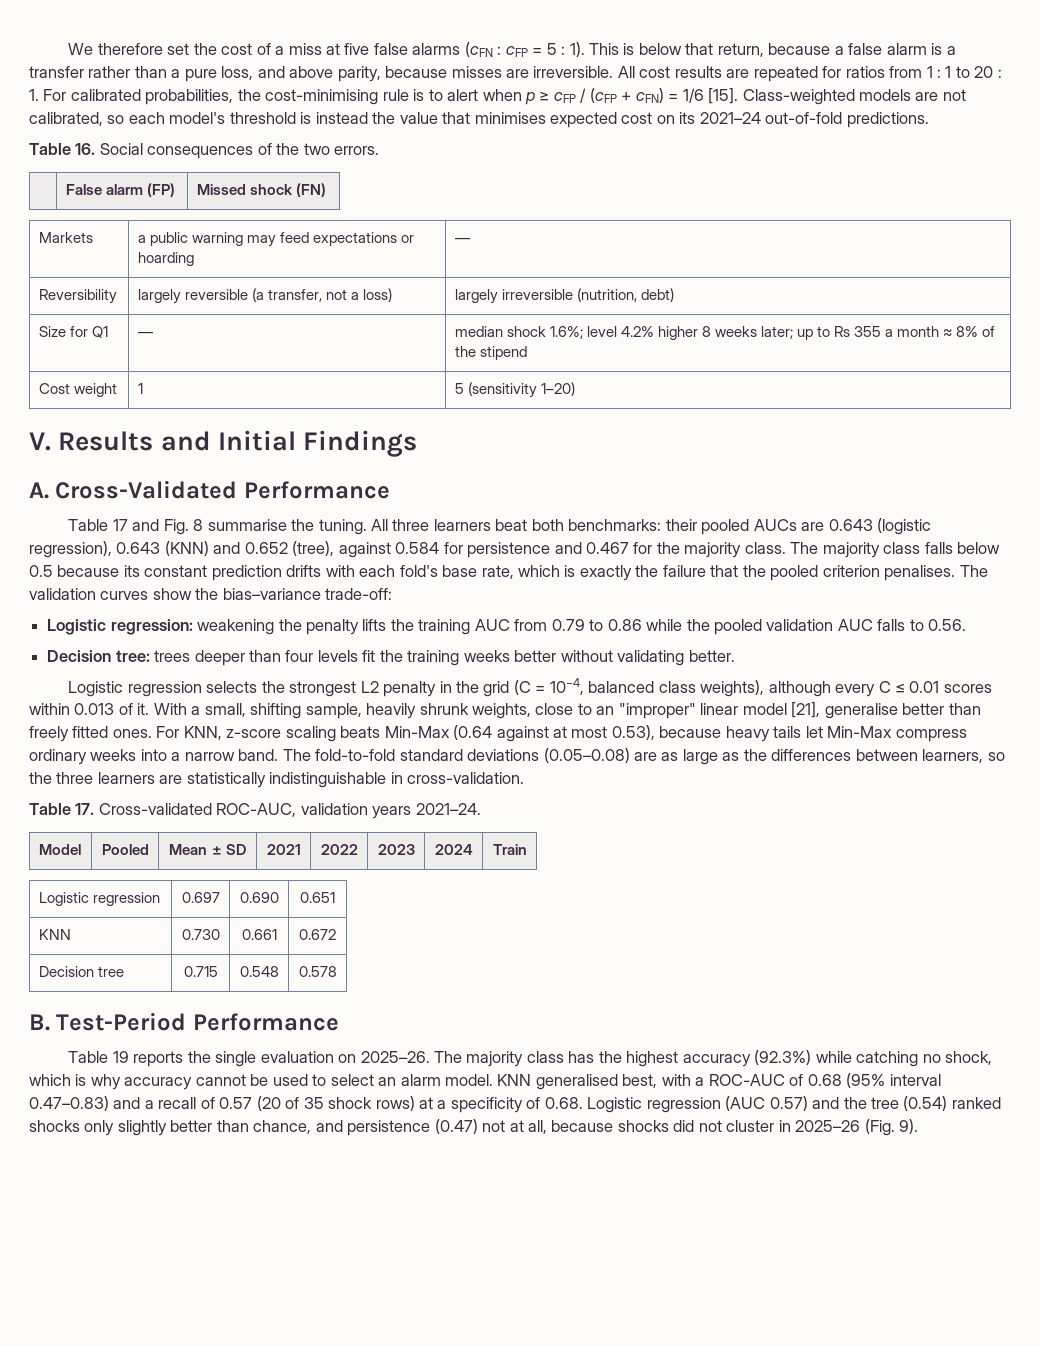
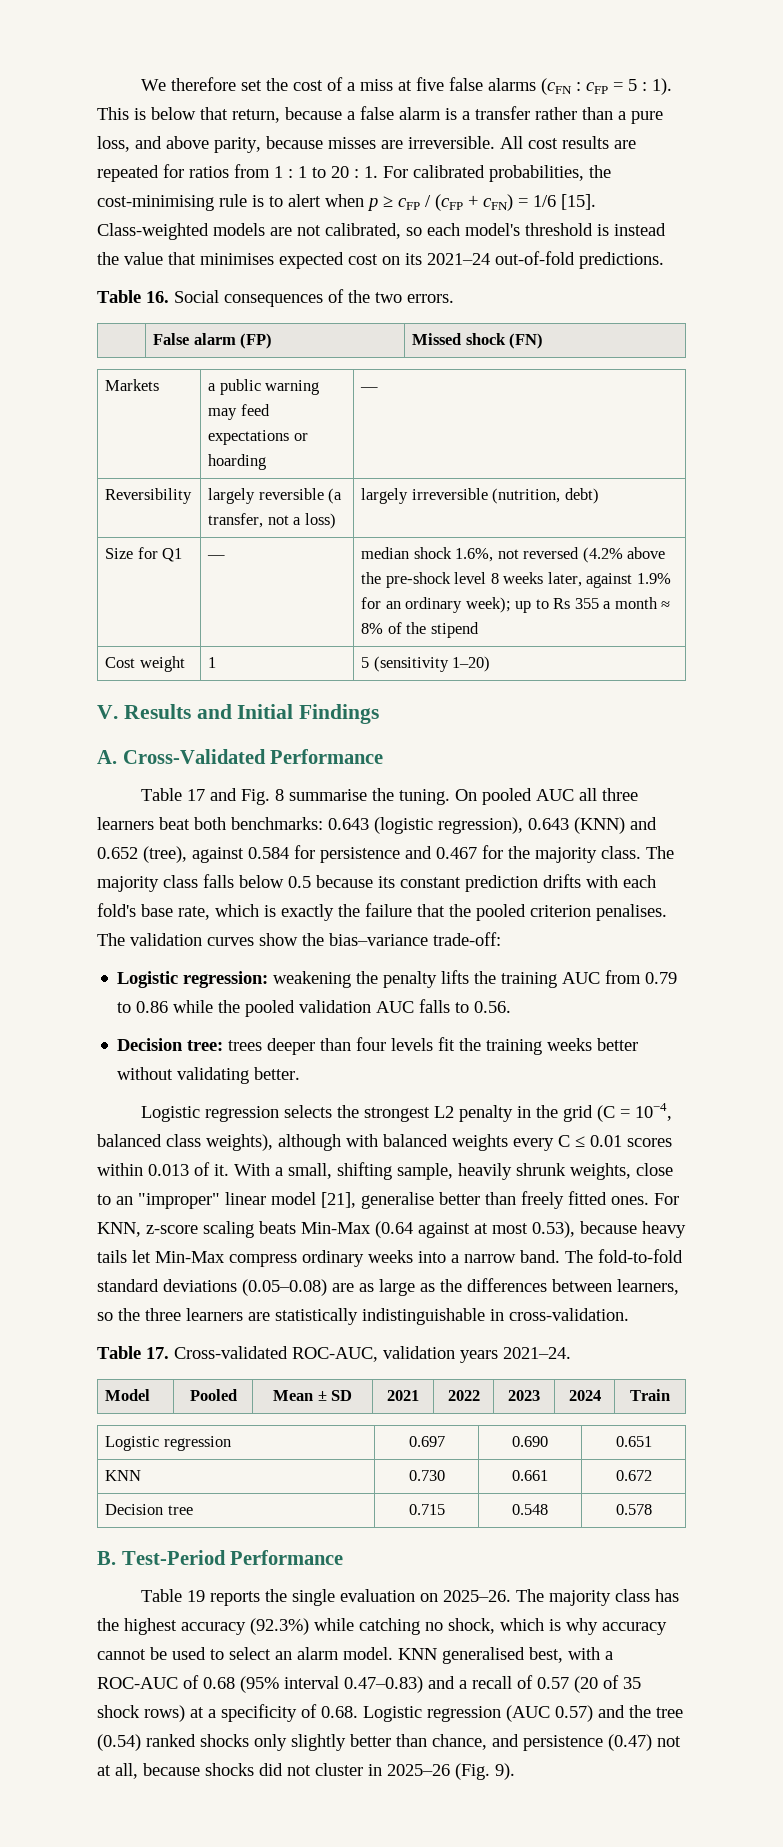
[549,326,793,340] 1.6%; level 4.2% higher 8 weeks later; -> [455,547,666,563] [361,572,671,588] [361,597,511,613] 1.6%, not reversed (4.2% above the pre-shock level 8 weeks later, against 1.9% for an ordinary week);
[371,519,389,531] All -> [454,788,597,805] On pooled AUC all
[665,519,825,535] their pooled AUCs are -> (323, 823) none
(831, 689) none -> [346,1134,508,1151] with balanced weights

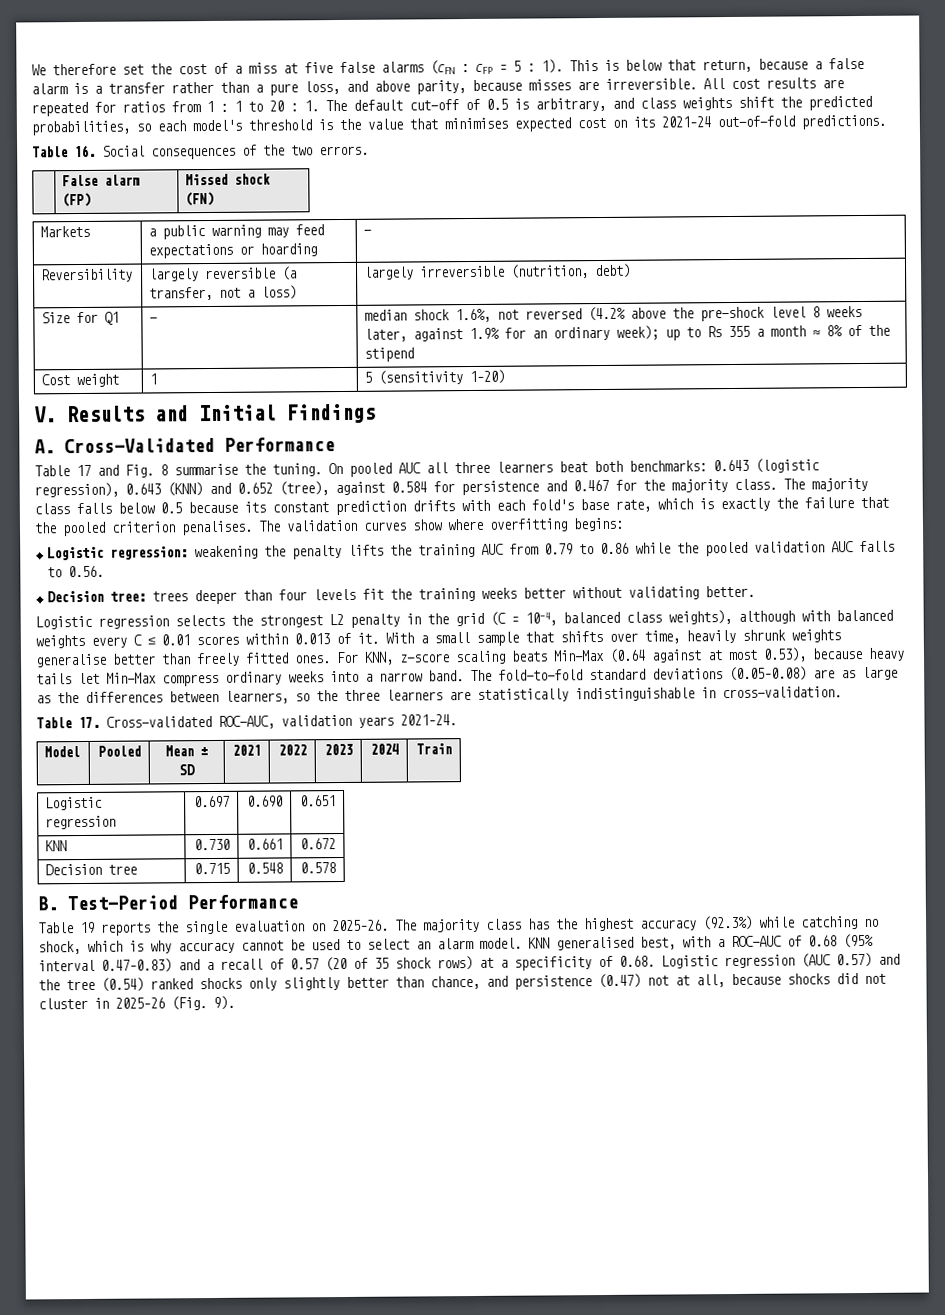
[383,165,611,182] [97,194,596,211] [97,223,401,240] For calibrated probabilities, the cost-minimising rule is to alert when p ≥ cFP / (cFP + cFN) = 1/6 [15]. Class-weighted models are not calibrated, -> [325,95,872,112] [31,120,130,136] The default cut-off of 0.5 is arbitrary, and class weights shift the predicted probabilities,
[614,223,666,236] instead -> (333, 125) none
[302,932,501,946] the bias–variance trade-off: -> [447,517,624,532] where overfitting begins:
[288,1162,673,1180] [97,1192,356,1209] small, shifting sample, heavily shrunk weights, close to an "improper" linear model [21], -> [434,629,841,646] small sample that shifts over time, heavily shrunk weights

